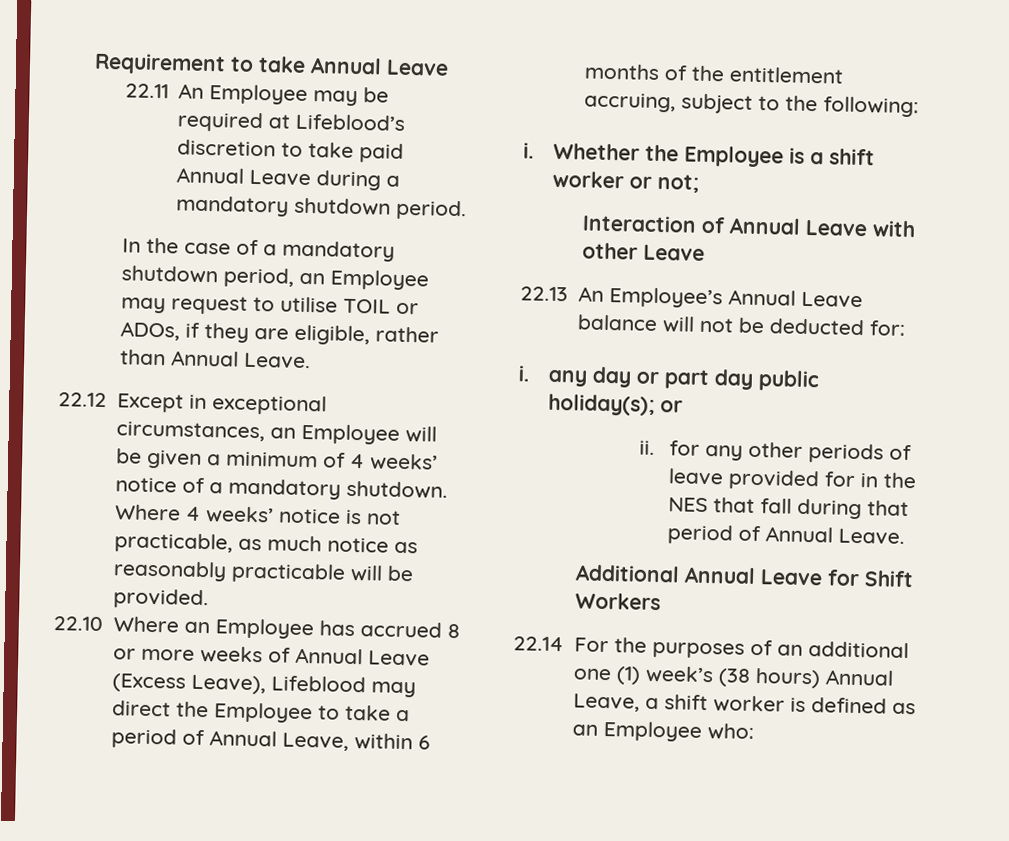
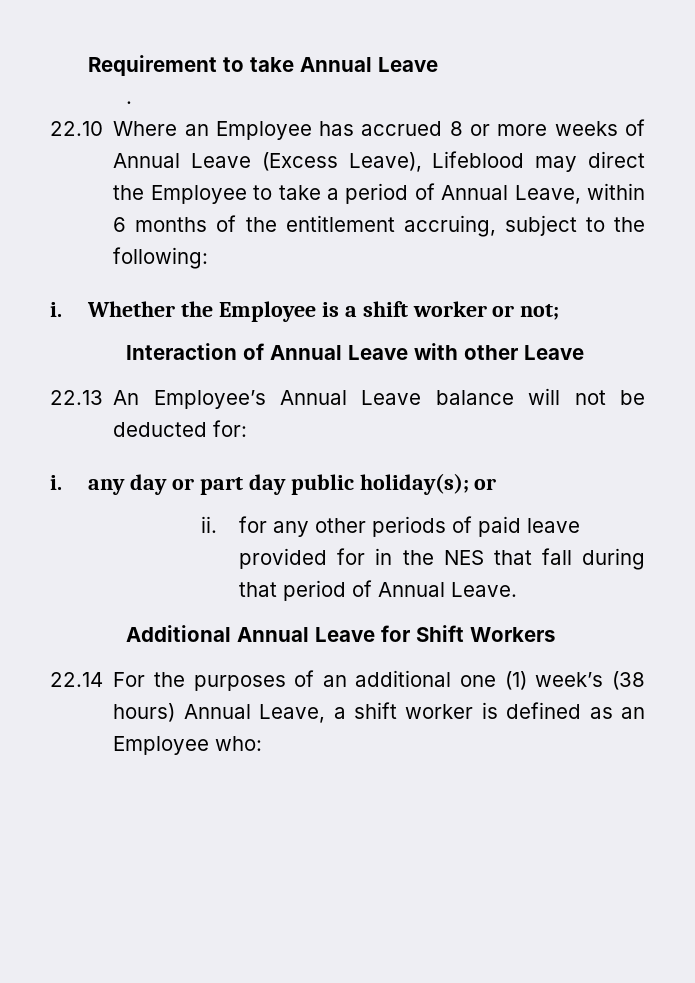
[124,83,390,107] [177,111,407,133] [177,139,405,163] [176,167,401,191] [176,195,468,221] [121,237,395,262] [120,265,429,291] [120,295,419,315] [119,321,439,346] [119,349,311,370] [58,392,327,416] [115,421,437,445] [115,448,438,471] [114,477,448,500] [113,504,401,525] [113,532,418,554] [112,560,414,584] [112,588,209,610] 22.11 An Employee may be required at Lifeblood’s discretion to take paid Annual Leave during a mandatory shutdown period. // In the case of a mandatory shutdown period, an Employee may request to utilise TOIL or ADOs, if they are eligible, rather than Annual Leave. // 22.12 Except in exceptional circumstances, an Employee will be given a minimum of 4 weeks’ notice of a mandatory shutdown. Where 4 weeks’ notice is not practicable, as much notice as reasonably practicable will be provided. -> [125,101,132,104] .
(912, 452) none -> [478,516,522,537] paid

